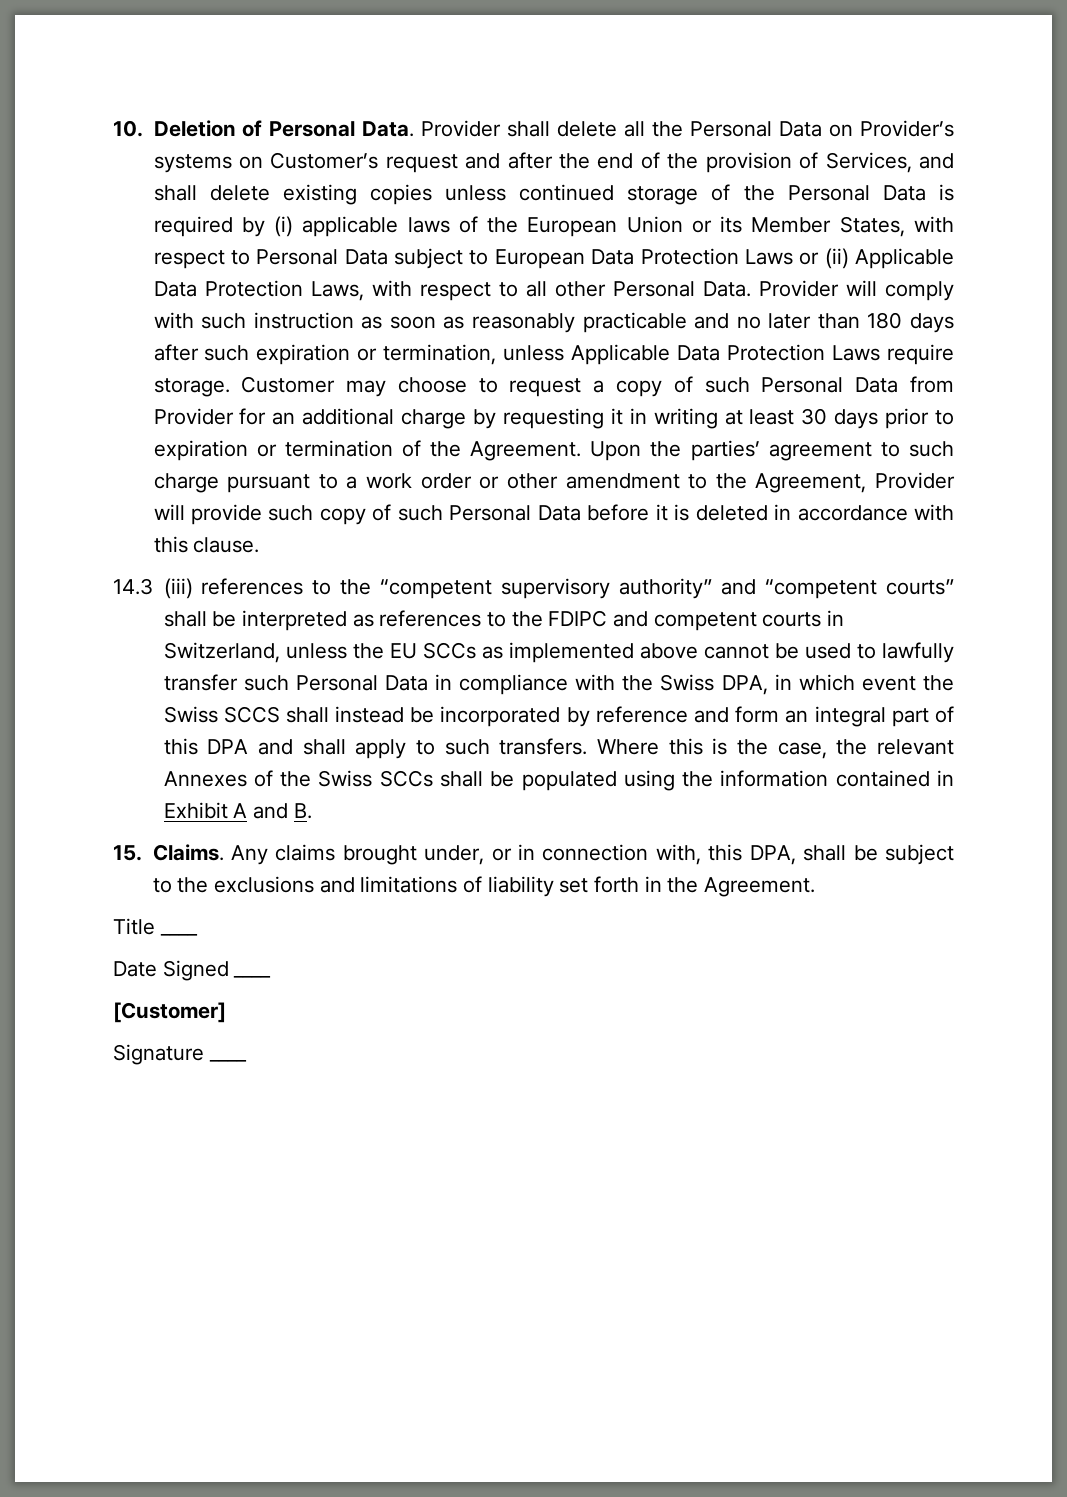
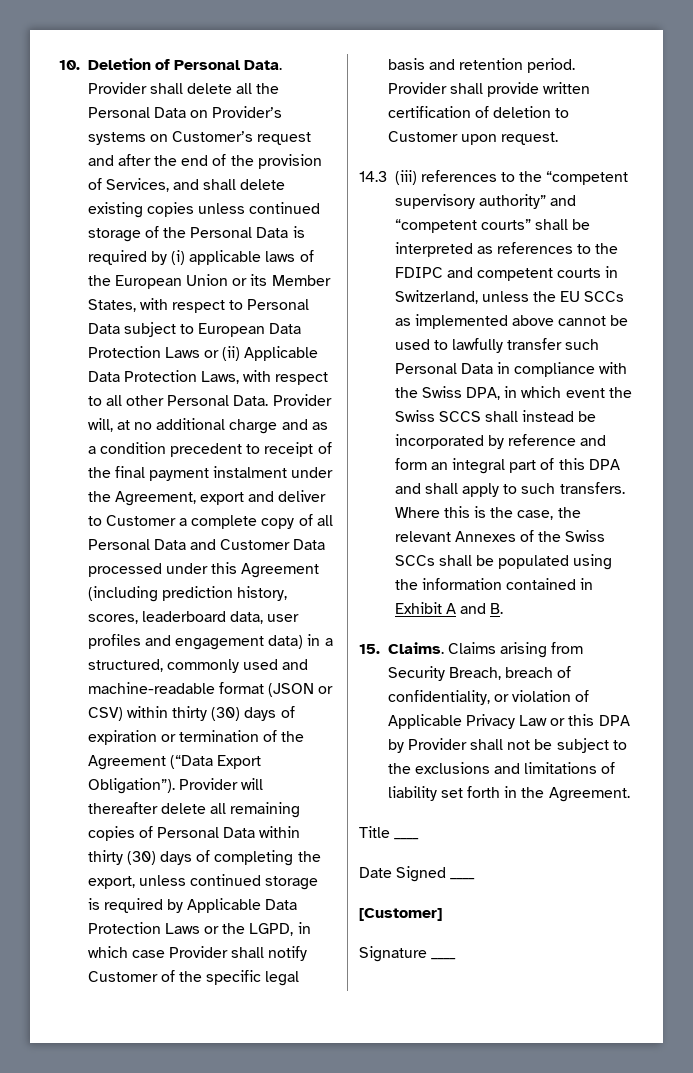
[845,280,954,301] [153,312,955,333] [153,344,955,365] [153,376,954,397] [153,408,954,429] will comply with such instruction as soon as reasonably practicable and no later than 180 days after such expiration or termination, unless Applicable Data Protection Laws require storage. Customer may choose to request a copy of such Personal Data from Provider for an additional charge by requesting it in writing at least 30 days prior to -> [87,418,328,434] [87,442,332,457] [87,466,334,481] [87,490,327,506] [87,514,333,529] [87,539,326,550] [87,562,320,578] [87,586,288,602] [87,611,300,624] [87,634,333,650] [87,659,309,673] [87,682,334,697] [87,706,295,721] will, at no additional charge and as a condition precedent to receipt of the final payment instalment under the Agreement, export and deliver to Customer a complete copy of all Personal Data and Customer Data processed under this Agreement (including prediction history, scores, leaderboard data, user profiles and engagement data) in a structured, commonly used and machine-readable format (JSON or CSV) within thirty (30) days of
[470,440,954,461] [153,472,955,493] [153,504,954,525] [153,536,260,553] Agreement. Upon the parties’ agreement to such charge pursuant to a work order or other amendment to the Agreement, Provider will provide such copy of such Personal Data before it is deleted in accordance with this clause. -> [87,755,262,770] [87,778,264,794] [87,802,301,818] [87,826,301,841] [87,850,321,866] [87,874,319,890] [87,898,298,913] [87,922,311,936] [87,946,308,961] [87,970,300,986] [387,58,576,73] [387,82,591,97] [387,106,570,118] [387,131,559,145] Agreement (“Data Export Obligation”). Provider will thereafter delete all remaining copies of Personal Data within thirty (30) days of completing the export, unless continued storage is required by Applicable Data Protection Laws or the LGPD, in which case Provider shall notify Customer of the specific legal basis and retention period. Provider shall provide written certification of deletion to Customer upon request.
[230,844,847,865] Any claims brought under, or in connection with, this DPA, shall -> [447,642,584,658] [387,666,572,681] [387,690,590,705] [387,714,630,729] [387,738,531,753] Claims arising from Security Breach, breach of confidentiality, or violation of Applicable Privacy Law or this DPA by Provider shall not

